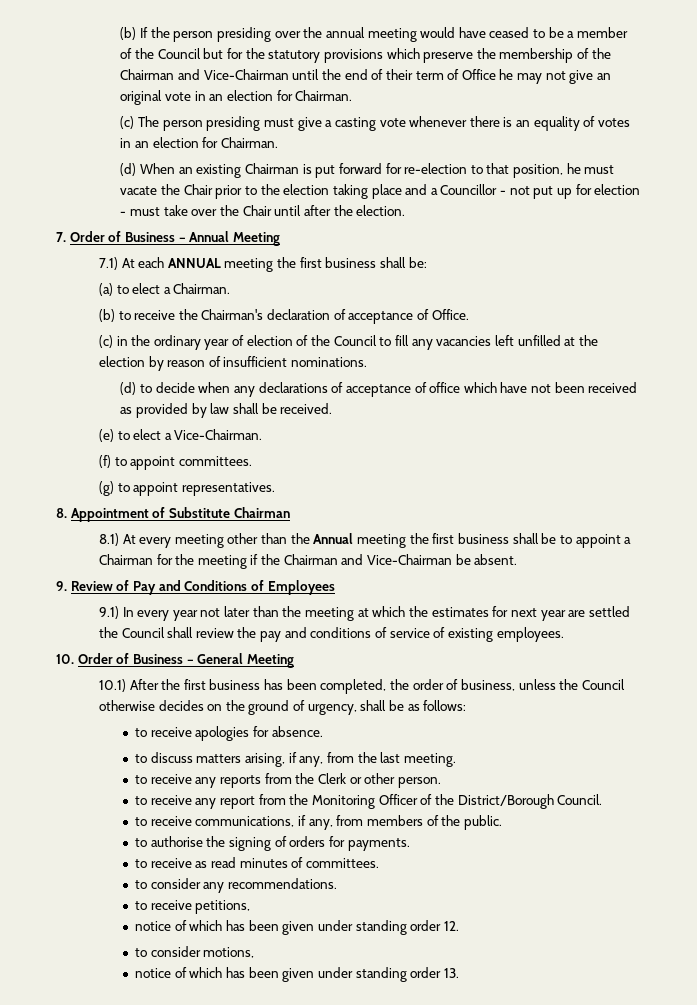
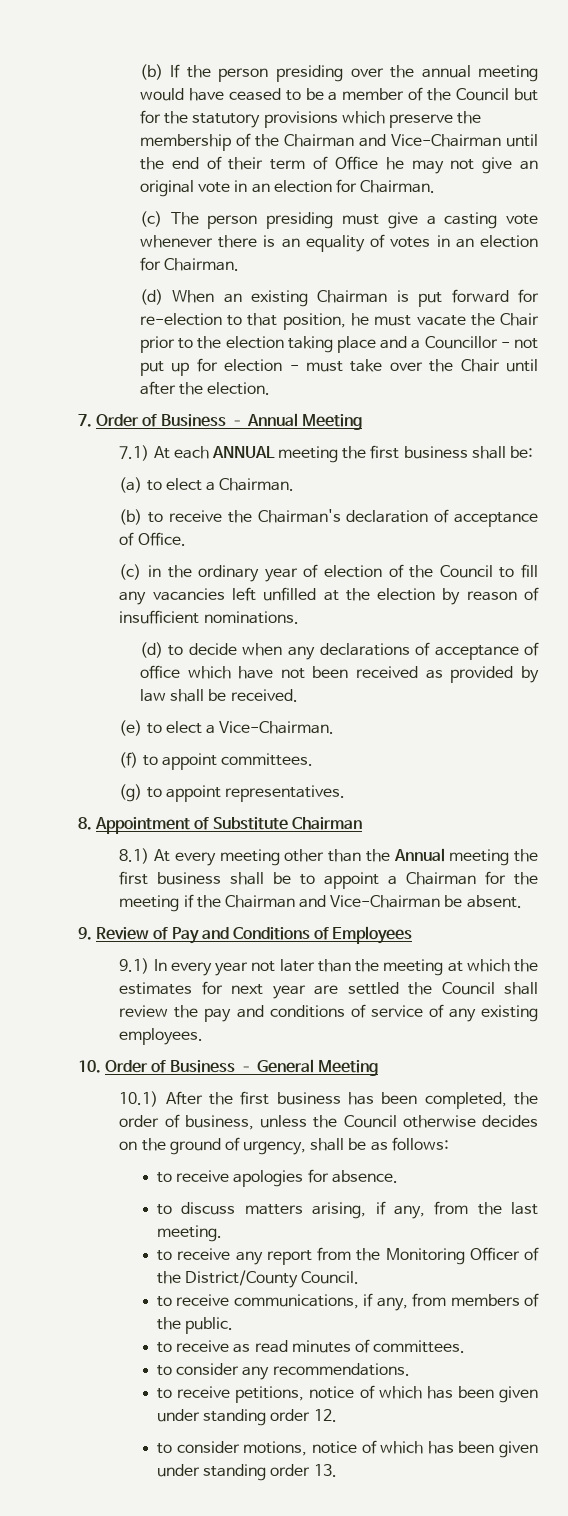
(446, 632) none -> [448,1008,476,1022] any
[135,773,441,788] // to receive any reports from the Clerk or other person. -> (223, 1233) none
[457,794,554,809] District/Borough -> [185,1270,299,1288] District/County
[135,836,410,851] // to authorise the signing of orders for payments. -> (234, 1325) none
(251, 907) // -> (305, 1394) none
(255, 952) // -> (308, 1448) none

